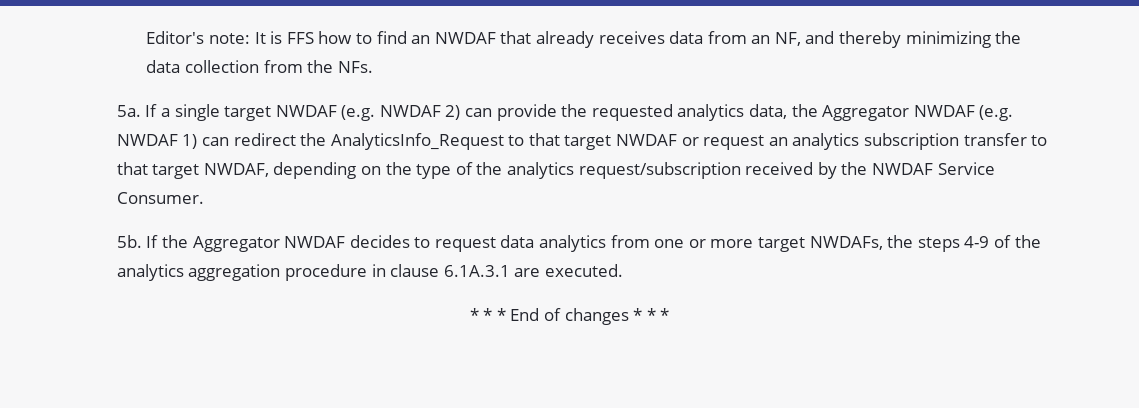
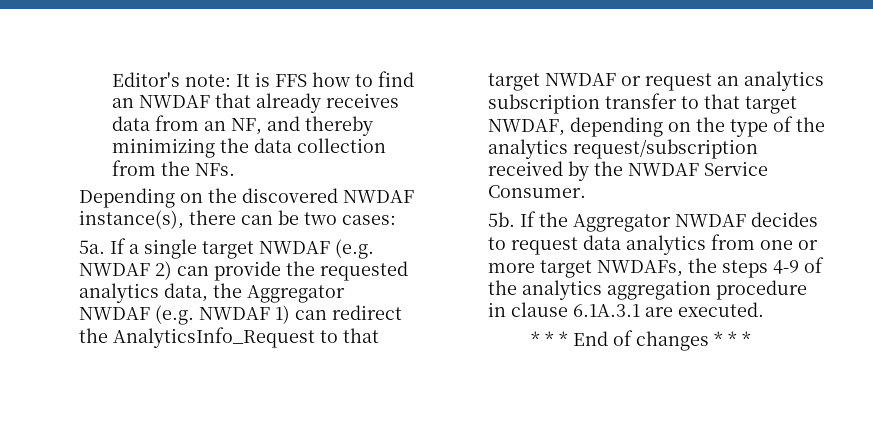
(373, 67) none -> [79,188,415,208] [79,210,397,229] // Depending on the discovered NWDAF instance(s), there can be two cases:

